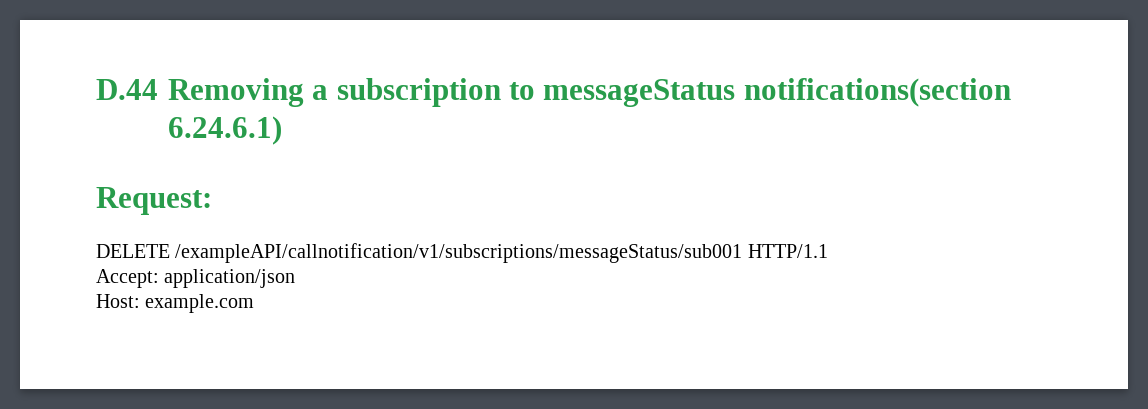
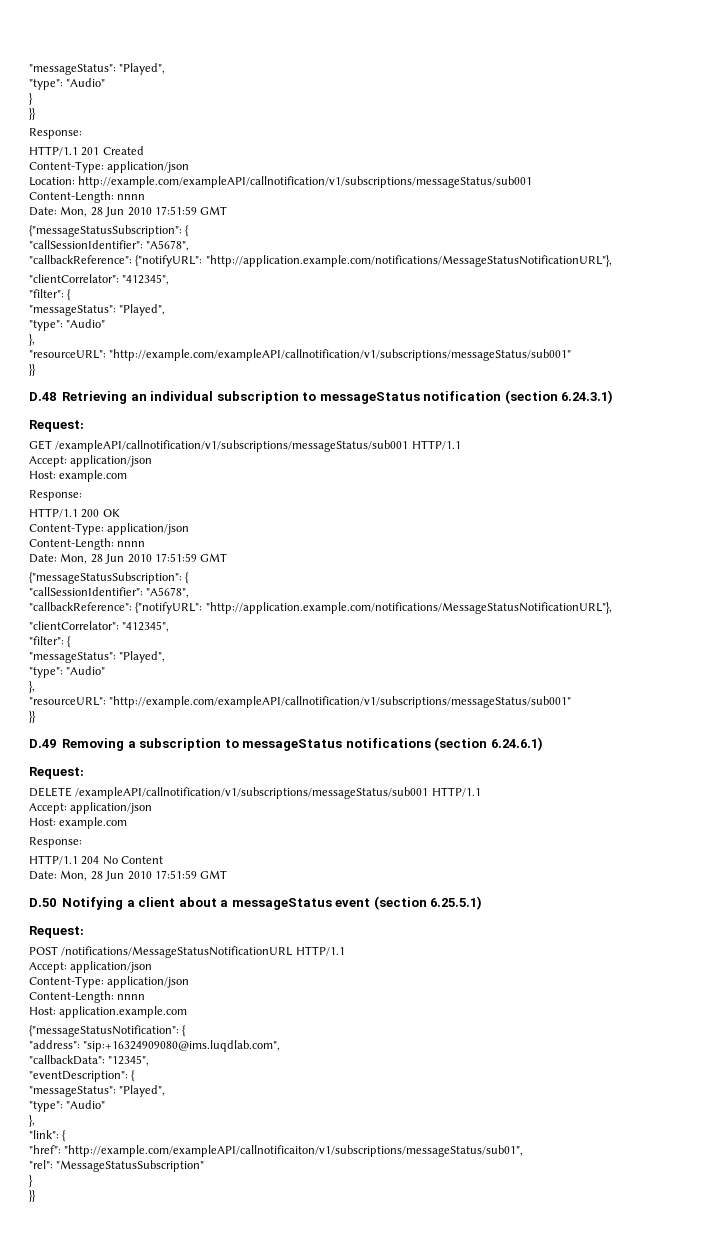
[96,79,158,100] D.44 -> [29,63,166,75] [29,78,106,90] [29,93,33,105] [29,108,36,120] [29,128,82,139] [29,146,144,156] [29,161,190,173] [29,176,533,188] [29,191,146,203] [29,206,228,217] [29,225,190,237] [29,240,190,251] [29,255,612,267] [29,274,170,285] [29,289,72,301] [29,304,166,316] [29,319,106,331] [29,334,35,346] [29,349,572,361] [29,364,36,376] [29,390,614,404] [29,420,84,432] [29,440,461,452] [29,455,153,467] [29,470,128,482] [29,490,82,501] [29,508,120,518] [29,523,190,535] [29,538,146,550] [29,553,228,564] [29,572,190,584] [29,587,190,598] [29,602,612,614] [29,621,170,632] [29,636,72,648] [29,651,166,663] [29,666,106,678] [29,681,35,693] [29,696,572,708] [29,711,36,723] [29,739,56,748] "messageStatus": "Played", // "type": "Audio" // } // }} // Response: // HTTP/1.1 201 Created // Content-Type: application/json // Location: http://example.com/exampleAPI/callnotification/v1/subscriptions/messageStatus/sub001 // Content-Length: nnnn // Date: Mon, 28 Jun 2010 17:51:59 GMT // {"messageStatusSubscription": { // "callSessionIdentifier": "A5678", // "callbackReference": {"notifyURL": "http://application.example.com/notifications/MessageStatusNotificationURL"}, // "clientCorrelator": "412345", // "filter": { // "messageStatus": "Played", // "type": "Audio" // }, // "resourceURL": "http://example.com/exampleAPI/callnotification/v1/subscriptions/messageStatus/sub001" // }} // D.48 Retrieving an individual subscription to messageStatus notification (section 6.24.3.1) // Request: // GET /exampleAPI/callnotification/v1/subscriptions/messageStatus/sub001 HTTP/1.1 // Accept: application/json // Host: example.com // Response: // HTTP/1.1 200 OK // Content-Type: application/json // Content-Length: nnnn // Date: Mon, 28 Jun 2010 17:51:59 GMT // {"messageStatusSubscription": { // "callSessionIdentifier": "A5678", // "callbackReference": {"notifyURL": "http://application.example.com/notifications/MessageStatusNotificationURL"}, // "clientCorrelator": "412345", // "filter": { // "messageStatus": "Played", // "type": "Audio" // }, // "resourceURL": "http://example.com/exampleAPI/callnotification/v1/subscriptions/messageStatus/sub001" // }} // D.49
[743,78,1011,107] notifications(section -> [345,737,488,751] notifications (section
(255, 303) none -> [29,837,82,848] [29,855,164,865] [29,870,228,881] [29,896,483,910] [29,926,84,938] [29,946,345,958] [29,961,153,973] [29,976,190,988] [29,991,146,1003] [29,1006,188,1018] [29,1025,187,1037] [29,1040,281,1052] [29,1055,150,1066] [29,1070,136,1082] [29,1085,166,1097] [29,1100,106,1112] [29,1115,35,1127] [29,1130,67,1142] [29,1145,524,1157] [29,1160,205,1172] [29,1175,33,1187] [29,1190,36,1202] // Response: // HTTP/1.1 204 No Content // Date: Mon, 28 Jun 2010 17:51:59 GMT // D.50 Notifying a client about a messageStatus event (section 6.25.5.1) // Request: // POST /notifications/MessageStatusNotificationURL HTTP/1.1 // Accept: application/json // Content-Type: application/json // Content-Length: nnnn // Host: application.example.com // {"messageStatusNotification": { // "address": "sip:+16324909080@ims.luqdlab.com", // "callbackData": "12345", // "eventDescription": { // "messageStatus": "Played", // "type": "Audio" // }, // "link": { // "href": "http://example.com/exampleAPI/callnotificaiton/v1/subscriptions/messageStatus/sub01", // "rel": "MessageStatusSubscription" // } // }}

